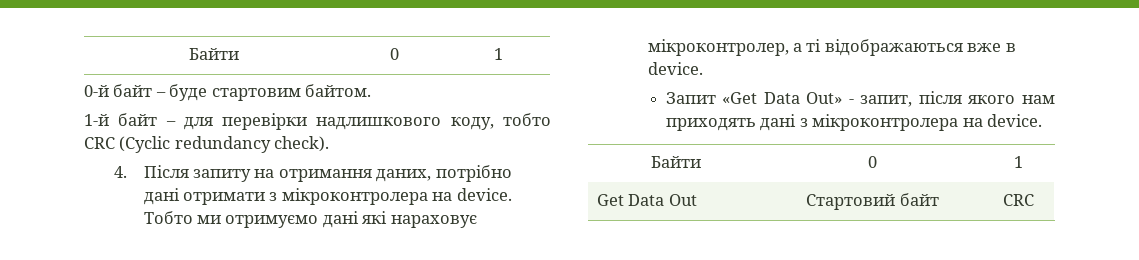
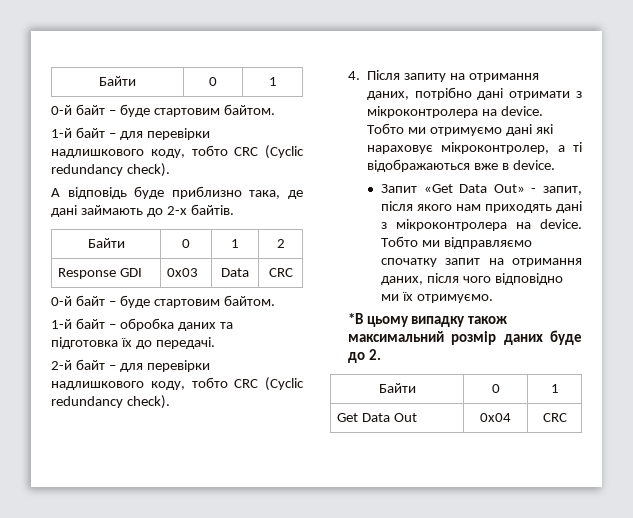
(330, 144) none -> [51,186,303,199] [51,204,234,217] [87,238,125,248] [182,239,190,248] [231,239,239,248] [276,239,285,248] [58,268,143,279] [167,268,199,277] [221,268,249,277] [268,268,293,277] [51,295,275,308] [51,318,233,331] [51,337,215,349] [51,359,210,372] [51,377,304,391] [51,395,170,409] // А відповідь буде приблизно така, де дані займають до 2-х байтів. // Байти | 0 | 1 | 2 // Response GDI | 0x03 | Data | CRC // 0-й байт – буде стартовим байтом. // 1-й байт – обробка даних та підготовка їх до передачі. // 2-й байт – для перевірки надлишкового коду, тобто CRC (Cyclic redundancy check).
(1042, 120) none -> [381,236,532,249] [381,258,582,267] [381,273,563,285] [381,292,493,303] [347,313,508,327] [347,330,582,345] [347,349,381,363] Тобто ми відправляємо спочатку запит на отримання даних, після чого відповідно ми їх отримуємо. // *В цьому випадку також максимальний розмір даних буде до 2.
[806,193,939,210] Стартовий байт -> [480,413,511,422] 0x04

